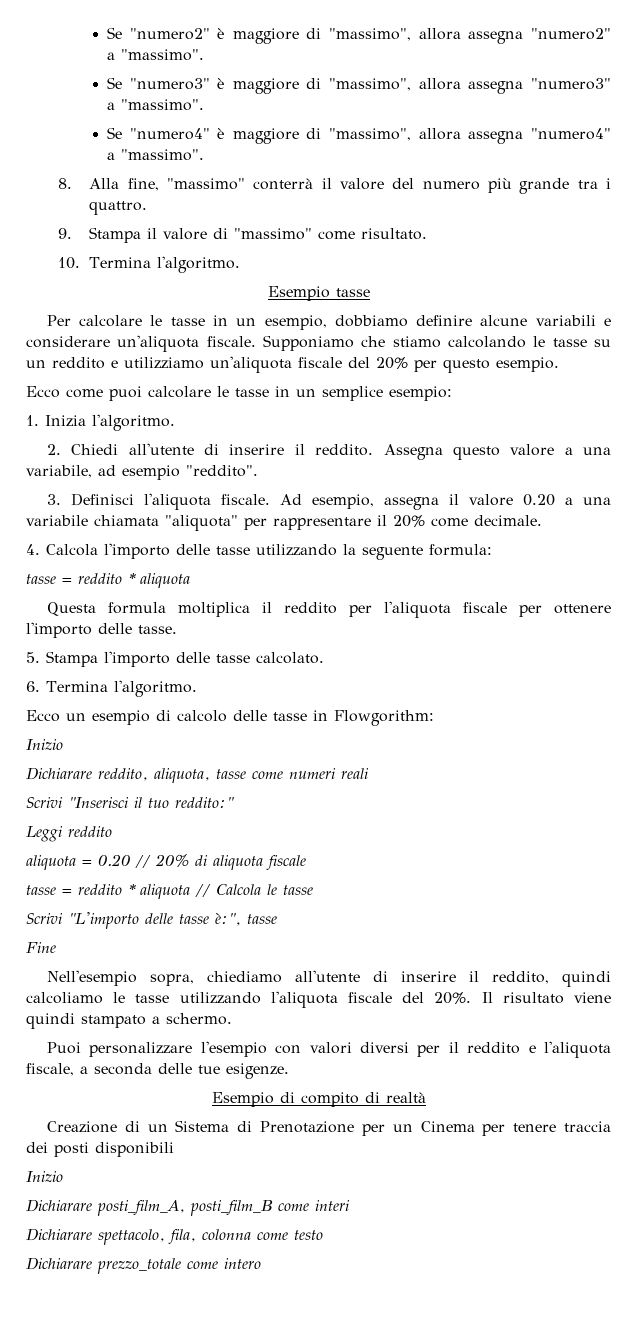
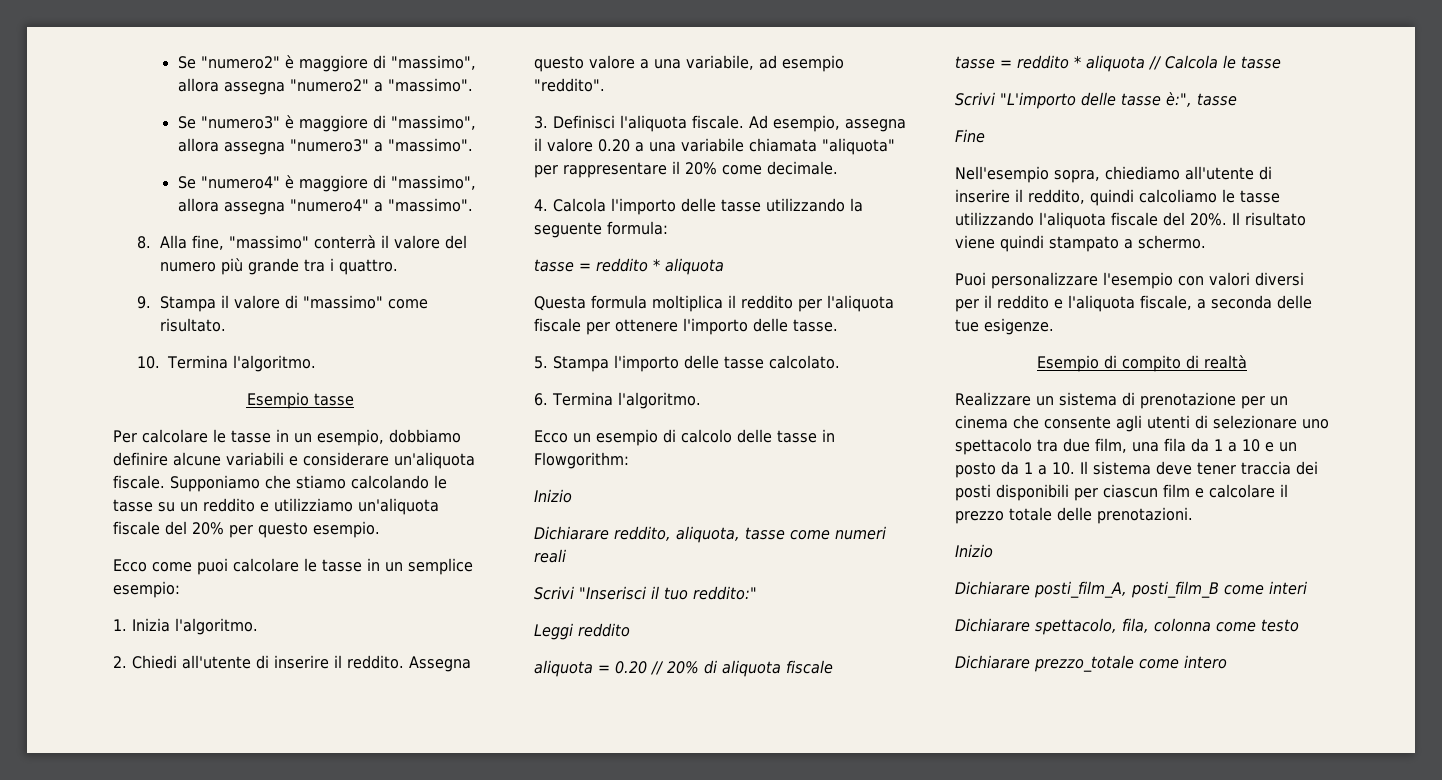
[46,1120,611,1136] [26,1142,174,1157] Creazione di un Sistema di Prenotazione per un Cinema per tenere traccia dei posti disponibili -> [955,392,1288,409] [955,415,1329,432] [955,438,1297,455] [955,461,1318,478] [955,484,1288,501] [955,507,1193,524] Realizzare un sistema di prenotazione per un cinema che consente agli utenti di selezionare uno spettacolo tra due film, una fila da 1 a 10 e un posto da 1 a 10. Il sistema deve tener traccia dei posti disponibili per ciascun film e calcolare il prezzo totale delle prenotazioni.

